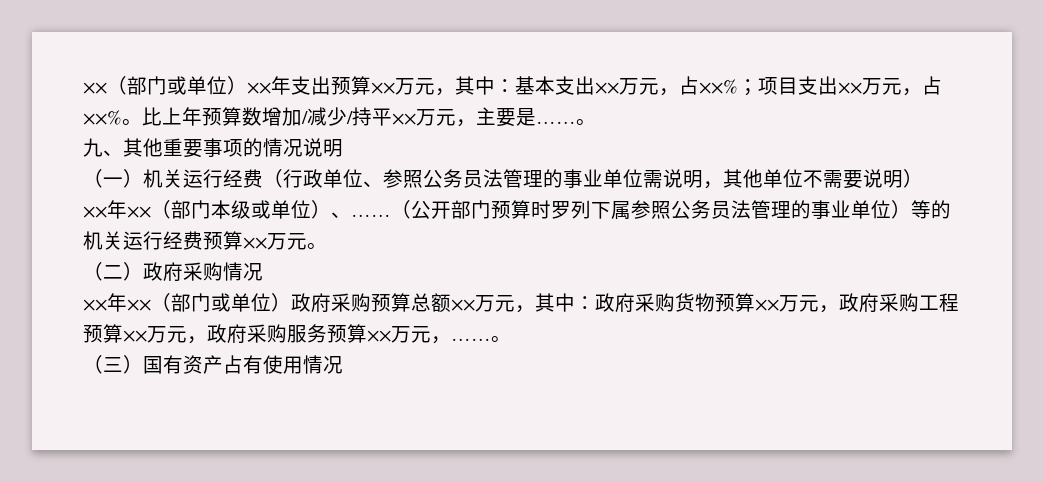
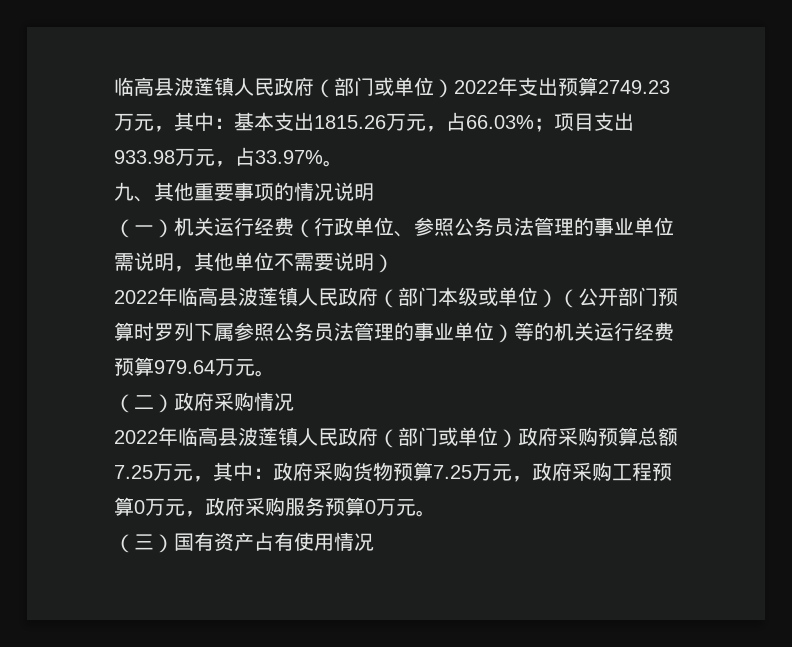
[83,76,271,95] ××（部门或单位）×× -> [114,77,498,98] 临高县波莲镇人民政府（部门或单位）2022
[371,82,395,94] ×× -> [598,80,670,94] 2749.23
[595,76,738,96] ××万元，占××% -> [314,112,534,132] 1815.26万元，占66.03%
[838,76,942,96] [83,107,576,127] ××万元，占××%。比上年预算数增加/减少/持平××万元，主要是…… -> [114,147,323,167] 933.98万元，占33.97%
[83,200,151,219] ××年×× -> [114,287,378,306] 2022年临高县波莲镇人民政府
[331,212,391,218] 、…… -> (558, 298) none
[243,237,267,249] ×× -> [154,360,215,374] 979.64
[83,293,151,312] ××年×× -> [114,427,378,446] 2022年临高县波莲镇人民政府
[451,299,475,311] ×× -> [114,465,153,479] 7.25
[755,299,779,311] ×× -> [433,465,472,479] 7.25
[123,330,147,342] ×× -> [134,500,145,514] 0
[367,326,491,344] ××万元，…… -> [365,498,416,516] 0万元

